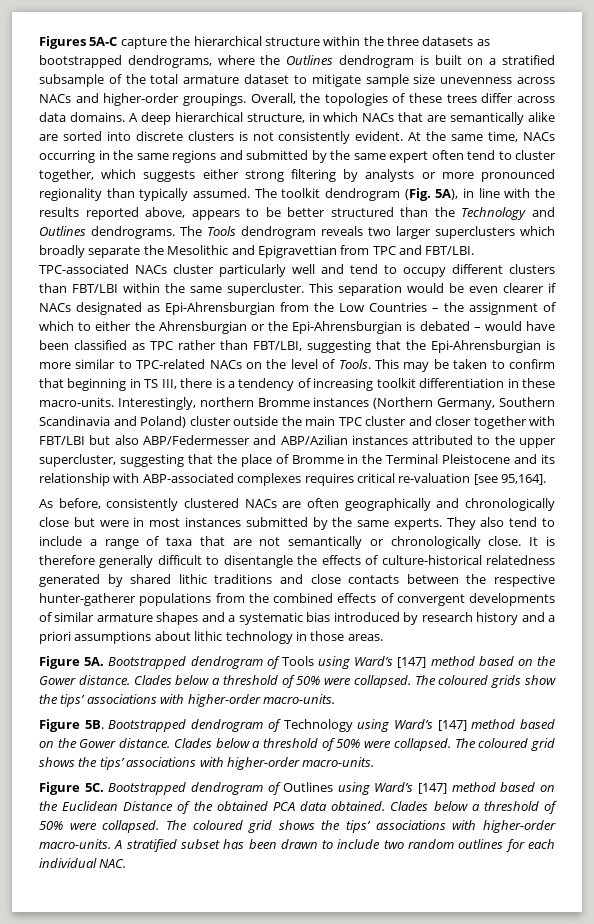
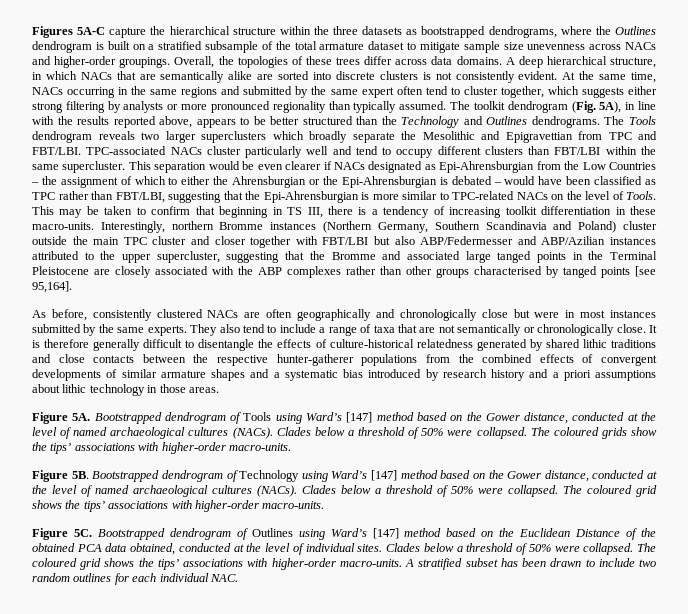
[240,454,556,467] [39,473,471,486] place of Bromme in the Terminal Pleistocene and its relationship with ABP-associated complexes requires critical re-valuation -> [331,251,657,263] [32,266,630,278] Bromme and associated large tanged points in the Terminal Pleistocene are closely associated with the ABP complexes rather than other groups characterised by tanged points
[78,675,130,685] distance. -> [524,412,656,424] [32,427,273,439] distance, conducted at the level of named archaeological cultures (NACs).
[119,738,171,748] distance. -> [544,470,657,482] [32,485,297,497] distance, conducted at the level of named archaeological cultures (NACs).
[331,801,386,811] obtained. -> [130,543,383,555] obtained, conducted at the level of individual sites.

